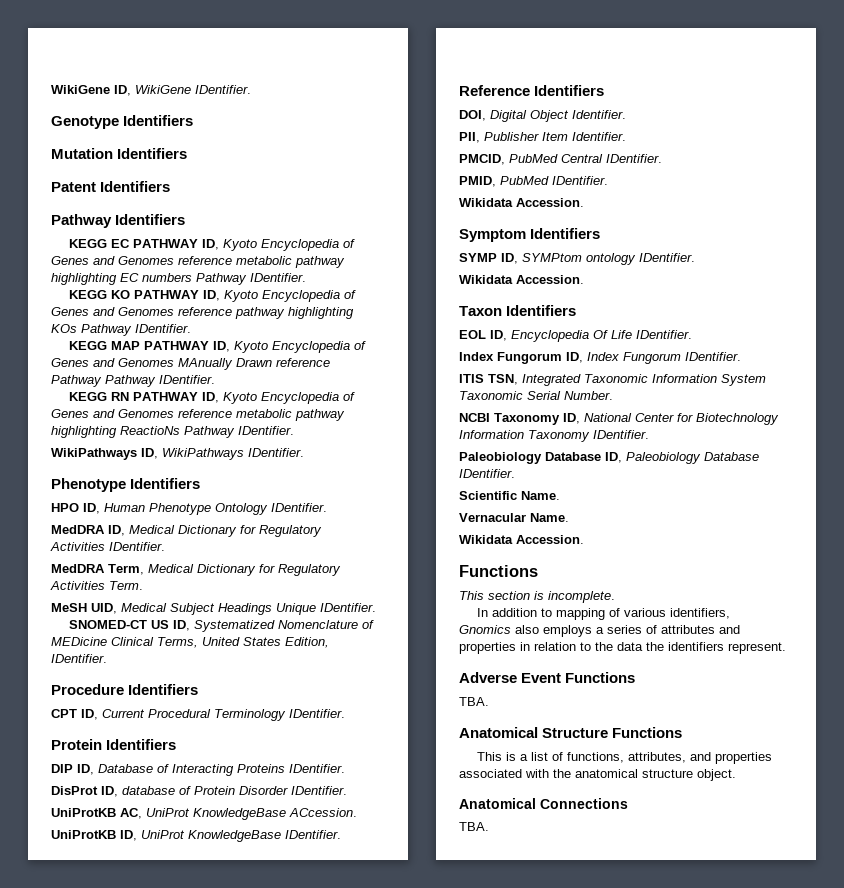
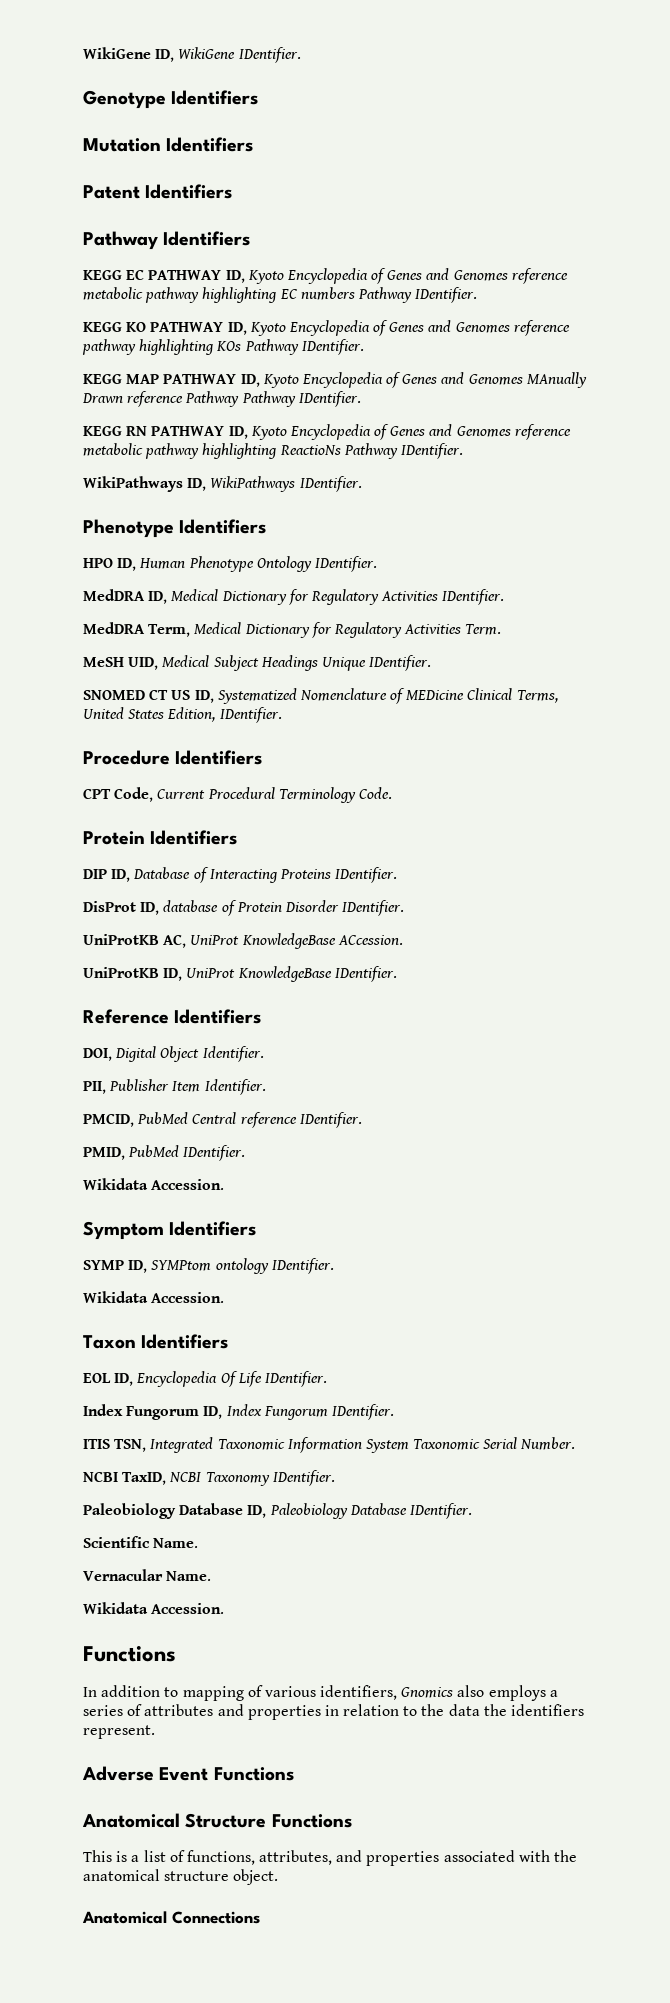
[69,620,148,629] SNOMED-CT -> [83,689,169,700] SNOMED CT
[81,709,98,720] ID, -> [114,787,154,802] Code,
[289,709,345,718] IDentifier. -> [358,787,392,799] Code.
(603, 158) none -> [240,1112,297,1128] reference
[494,413,779,425] [459,430,524,439] Taxonomy ID, National Center for Biotechnology Information -> [122,1472,202,1485] TaxID, NCBI
[459,591,615,603] // This section is incomplete. -> (176, 1654) none
[459,697,489,706] // TBA. -> (294, 1774) none
[459,822,489,831] // TBA. -> (260, 1917) none

